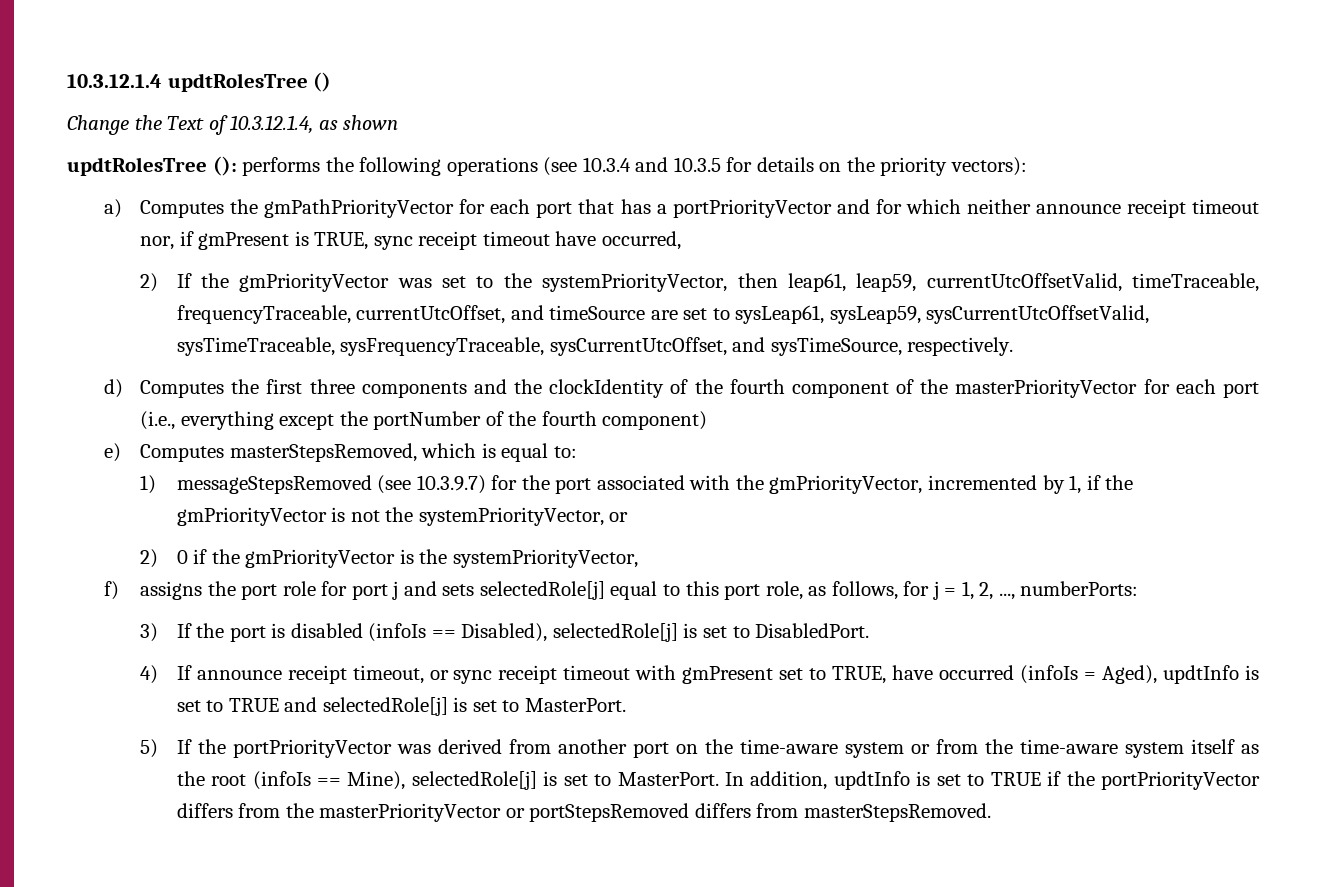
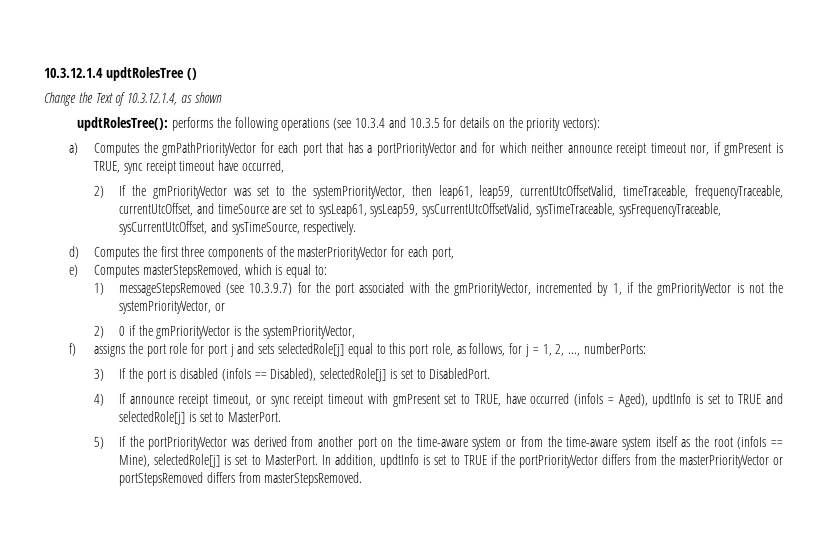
[67,156,237,176] updtRolesTree (): -> [77,116,170,131] updtRolesTree():
[473,379,889,398] and the clockIdentity of the fourth component -> (265, 253) none
[1222,382,1259,398] [140,411,708,430] port (i.e., everything except the portNumber of the fourth component) -> [431,247,455,261] port,

